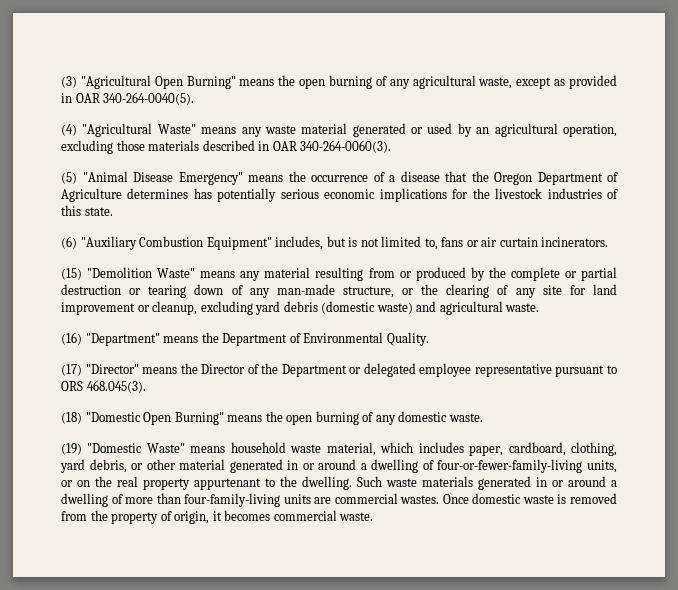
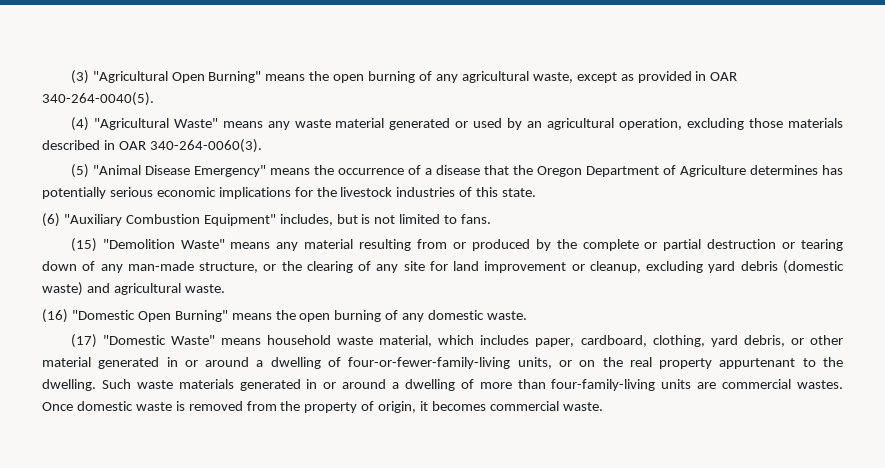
[424,237,609,250] to, fans or air curtain incinerators. -> [444,214,492,224] to fans.
[85,332,429,346] [61,363,618,377] [61,380,146,393] [61,412,82,424] "Department" means the Department of Environmental Quality. // (17) "Director" means the Director of the Department or delegated employee representative pursuant to ORS 468.045(3). // (18) -> (68, 316) none
[61,443,82,455] (19) -> [70,334,97,348] (17)

